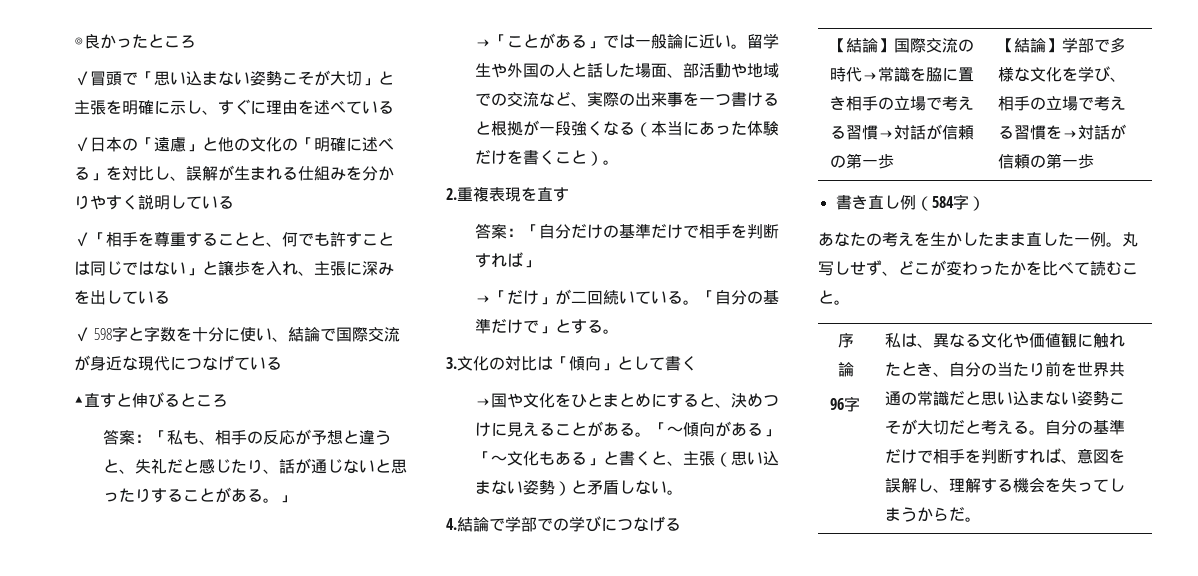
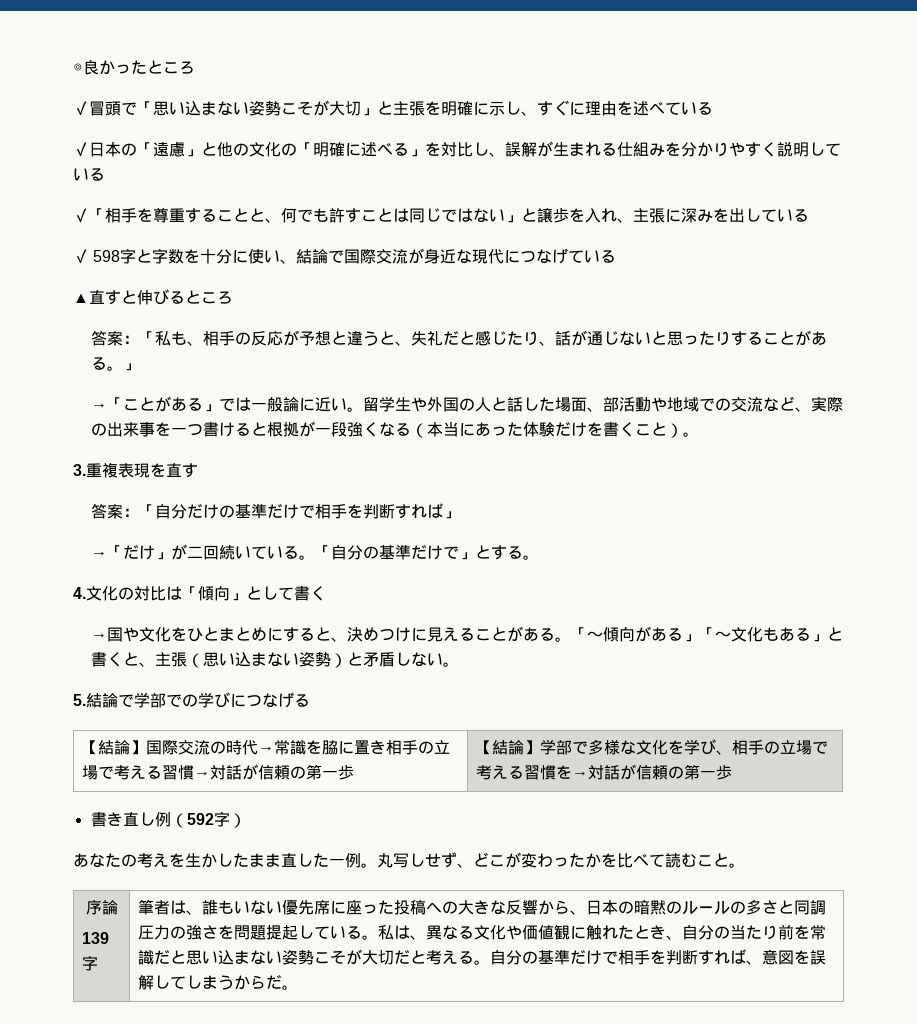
[446,188,457,200] 2. -> [73,464,86,476] 3.
[446,357,457,369] 3. -> [73,587,86,599] 4.
[446,518,457,530] 4. -> [73,694,86,706] 5.
[931,196,954,208] 584 -> [186,813,214,825] 592
[830,398,845,410] 96 -> [82,932,110,944] 139
(861, 404) none -> [138,899,827,915] [138,924,379,940] 筆者は、誰もいない優先席に座った投稿への大きな反響から、日本の暗黙のルールの多さと同調圧力の強さを問題提起している。
[1077,362,1126,377] [885,391,918,406] 世界共通の -> (811, 932) none
[933,477,1094,493] 、理解する機会を失っ -> (171, 982) none

